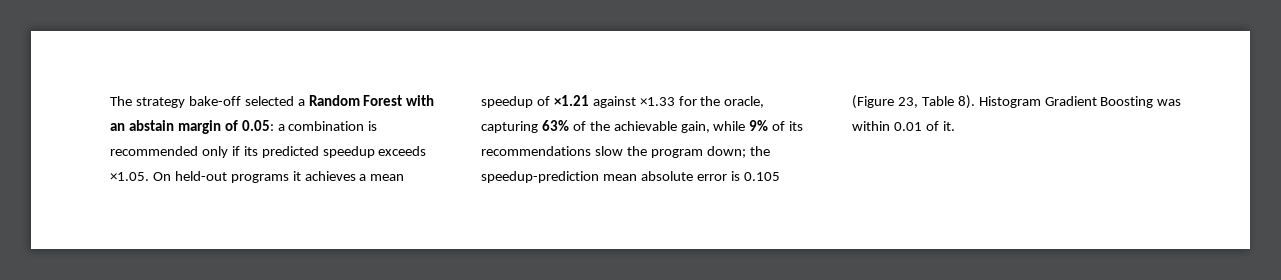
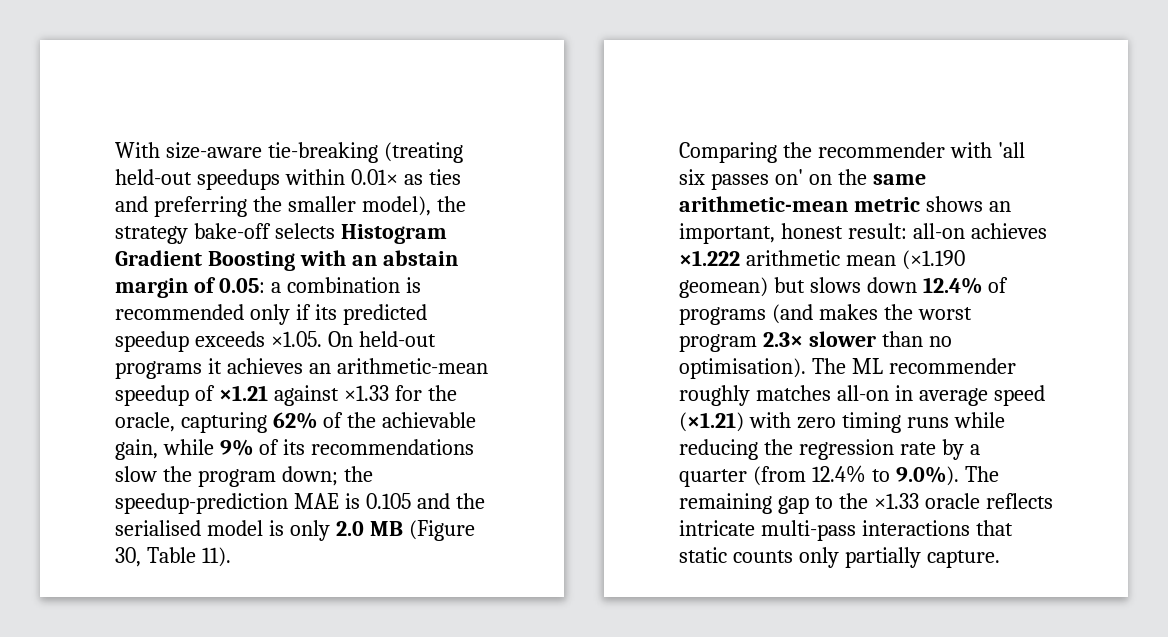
[110,95,403,108] The strategy bake-off selected a Random Forest -> [115,142,463,163] [115,169,461,190] [115,196,466,217] [115,223,447,244] [115,250,295,271] With size-aware tie-breaking (treating held-out speedups within 0.01× as ties and preferring the smaller model), the strategy bake-off selects Histogram Gradient Boosting
[359,174,405,181] a mean -> [308,358,488,374] an arithmetic-mean
[541,120,569,131] 63% -> [272,412,317,429] 62%
[602,171,780,181] [852,95,1182,109] [852,121,955,131] mean absolute error is 0.105 (Figure 23, Table 8). Histogram Gradient Boosting was within 0.01 of it. -> [293,493,485,509] [115,520,475,541] [115,547,231,567] [679,142,1025,163] [679,169,926,190] [679,196,1011,212] [679,223,1047,244] [679,250,965,270] [679,277,1008,298] [679,304,972,325] [679,331,952,352] [679,358,1016,379] [679,385,1045,406] [679,412,1005,433] [679,439,980,460] [679,465,999,487] [679,493,1053,514] [679,520,1013,541] [679,547,1000,568] MAE is 0.105 and the serialised model is only 2.0 MB (Figure 30, Table 11). // Comparing the recommender with 'all six passes on' on the same arithmetic-mean metric shows an important, honest result: all-on achieves ×1.222 arithmetic mean (×1.190 geomean) but slows down 12.4% of programs (and makes the worst program 2.3× slower than no optimisation). The ML recommender roughly matches all-on in average speed (×1.21) with zero timing runs while reducing the regression rate by a quarter (from 12.4% to 9.0%). The remaining gap to the ×1.33 oracle reflects intricate multi-pass interactions that static counts only partially capture.

